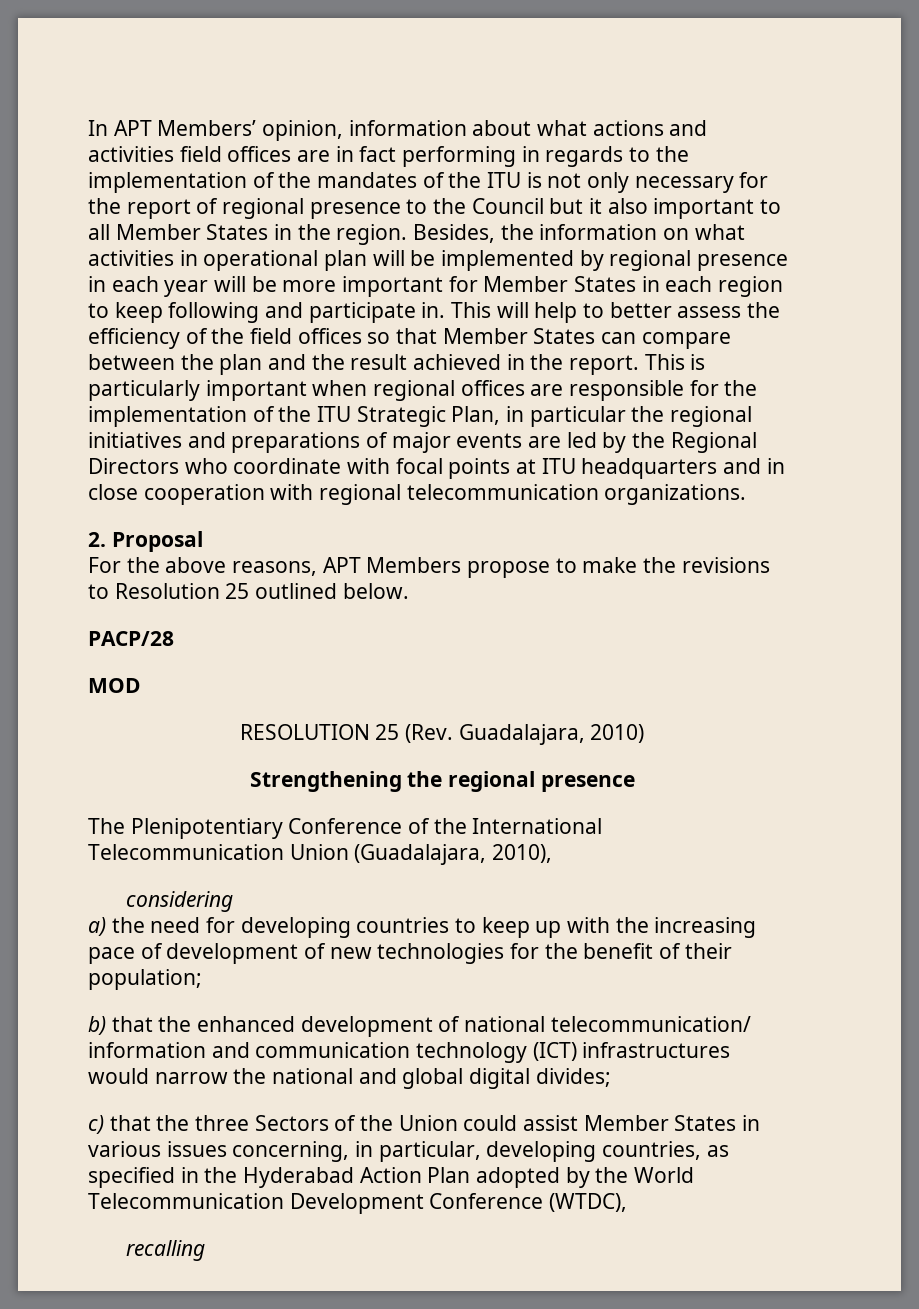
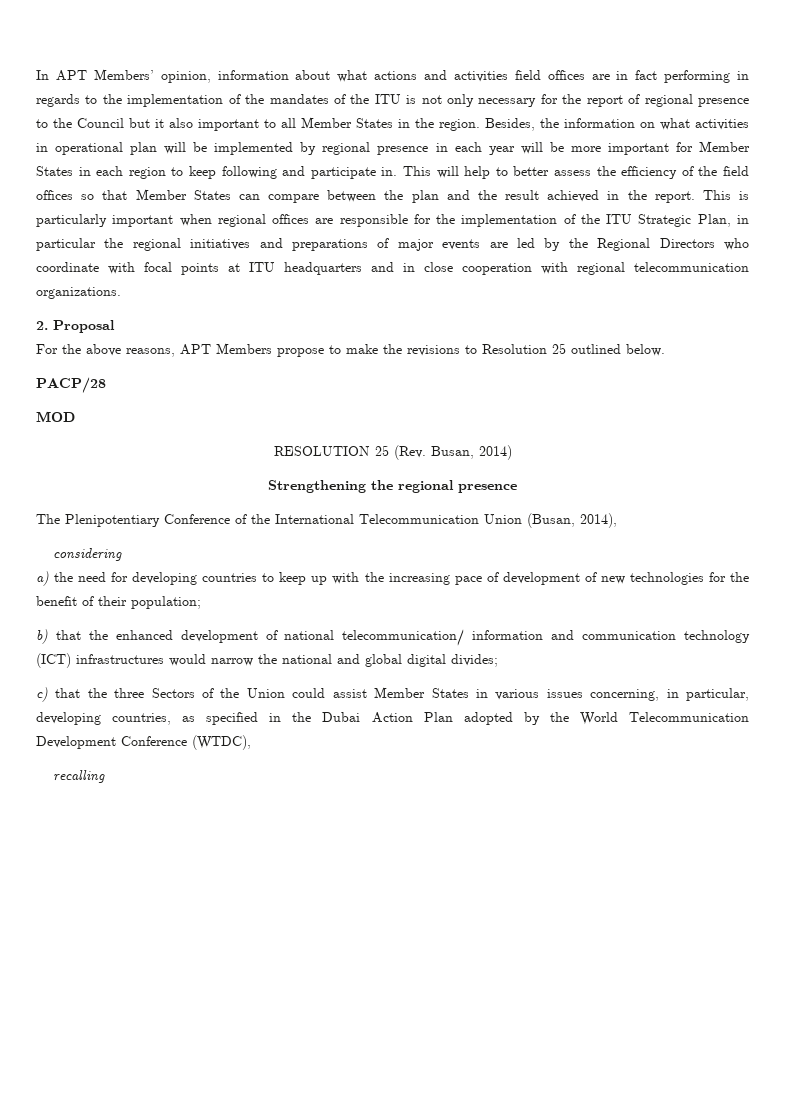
[458,724,645,745] Guadalajara, 2010) -> [430,445,512,460] Busan, 2014)
[354,844,553,865] (Guadalajara, 2010), -> [527,513,617,528] (Busan, 2014),
[243,1167,355,1188] Hyderabad -> [322,712,361,722] Dubai

